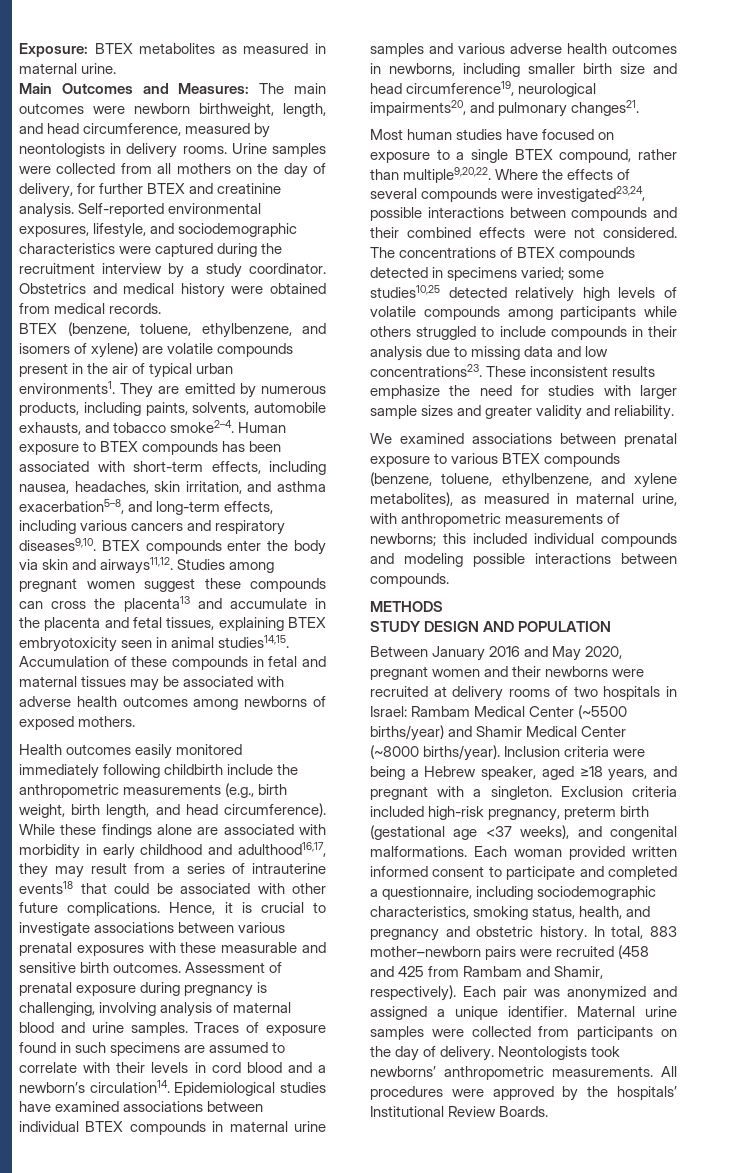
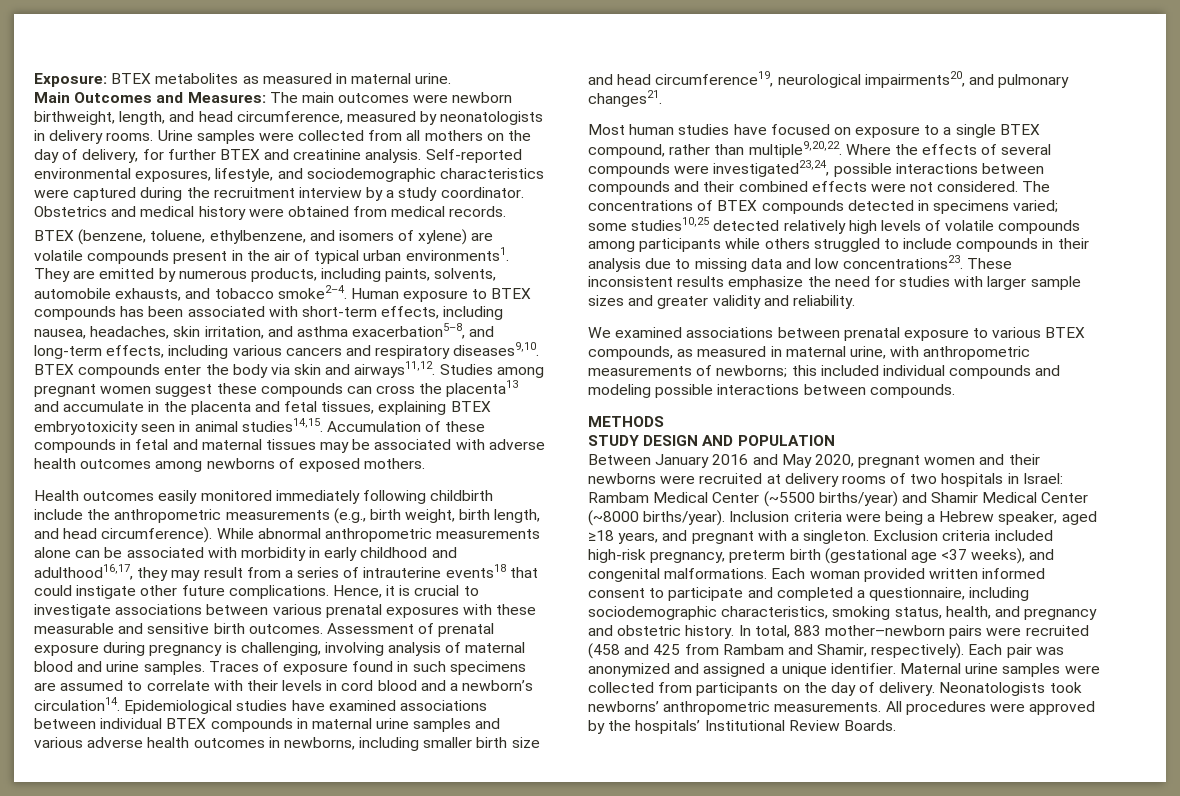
[19,143,105,157] neontologists -> [440,111,544,125] neonatologists
[60,824,219,838] these findings alone are -> [257,528,541,542] [34,547,123,558] abnormal anthropometric measurements alone can be
[156,883,285,894] be associated with -> [76,585,137,599] instigate
[544,453,621,467] [370,472,677,488] [370,492,453,506] compounds (benzene, toluene, ethylbenzene, and xylene metabolites), -> [588,346,673,360] compounds,
[498,1046,588,1060] Neontologists -> [939,682,1046,696] Neonatologists

